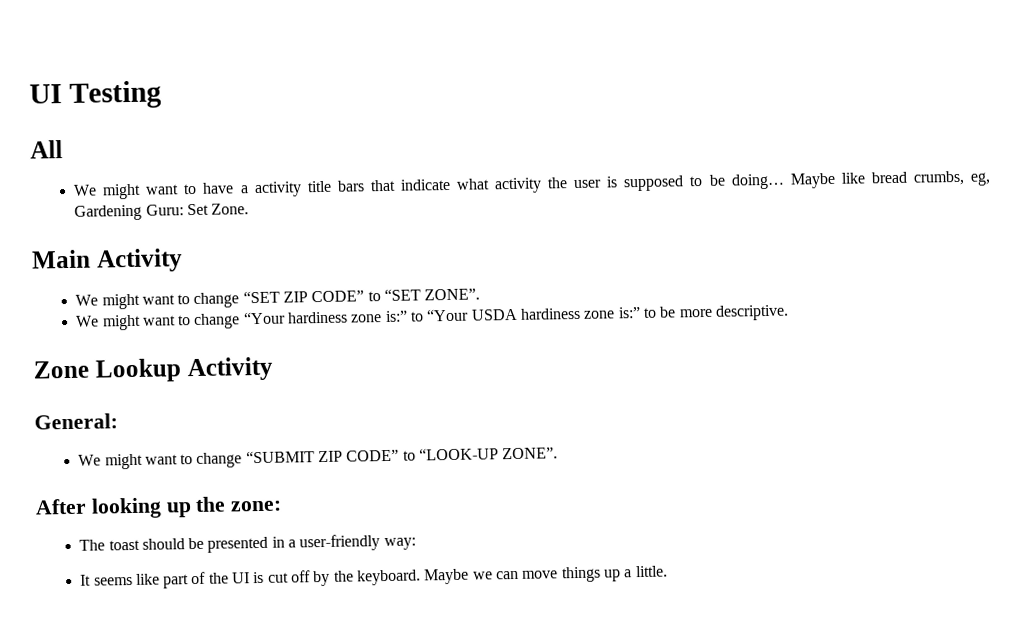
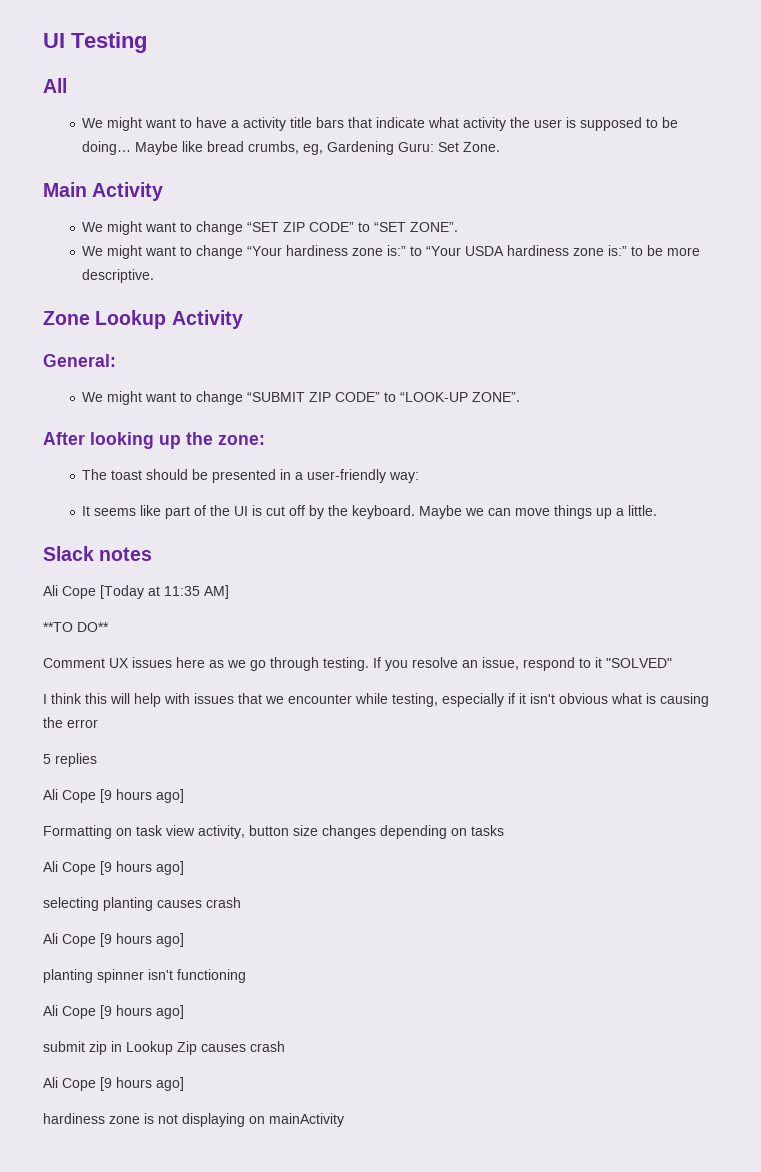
(668, 571) none -> [43,546,153,561] [43,585,229,599] [43,622,109,632] [43,657,672,671] [43,693,709,707] [43,717,98,728] [43,753,97,767] [43,789,184,803] [43,825,504,839] [43,861,184,875] [43,897,241,911] [43,933,184,947] [43,969,246,983] [43,1005,184,1019] [43,1041,285,1055] [43,1077,184,1091] [43,1113,344,1127] // Slack notes // Ali Cope [Today at 11:35 AM] // **TO DO** // Comment UX issues here as we go through testing. If you resolve an issue, respond to it "SOLVED" // I think this will help with issues that we encounter while testing, especially if it isn't obvious what is causing the error // 5 replies // Ali Cope [9 hours ago] // Formatting on task view activity, button size changes depending on tasks // Ali Cope [9 hours ago] // selecting planting causes crash // Ali Cope [9 hours ago] // planting spinner isn't functioning // Ali Cope [9 hours ago] // submit zip in Lookup Zip causes crash // Ali Cope [9 hours ago] // hardiness zone is not displaying on mainActivity

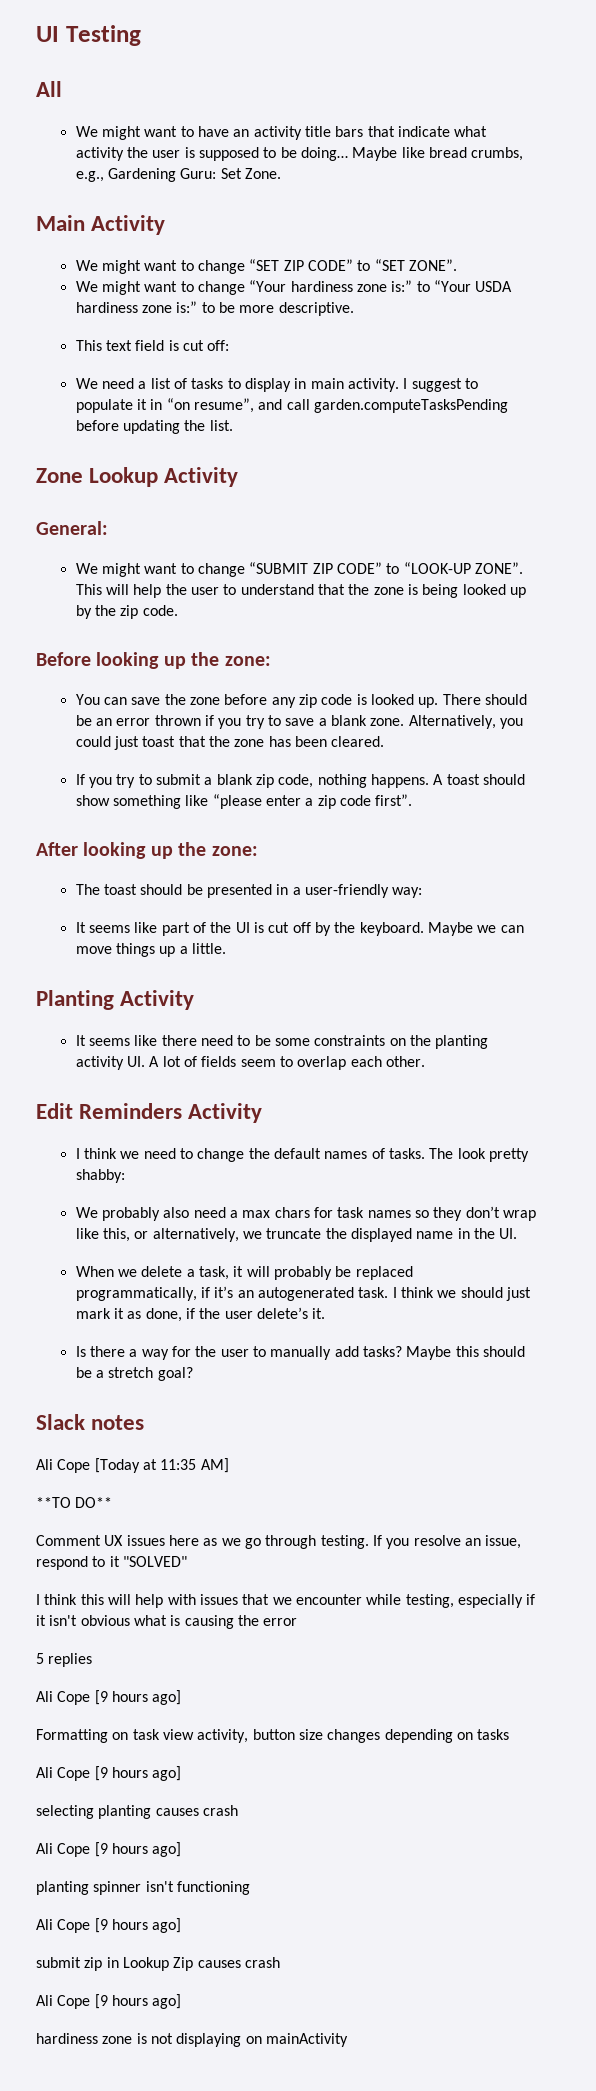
[231,120,240,128] a -> [233,129,250,137] an
[303,144,324,155] eg, -> [75,171,104,182] e.g.,
(155, 276) none -> [75,340,230,351] [75,378,478,392] [75,398,509,413] [75,420,233,434] // This text field is cut off: // We need a list of tasks to display in main activity. I suggest to populate it in “on resume”, and call garden.computeTasksPending before updating the list.
(521, 397) none -> [75,584,526,598] [75,605,178,619] [36,652,271,669] [75,694,527,708] [75,715,523,729] [75,736,385,750] [75,774,525,788] [75,794,413,809] This will help the user to understand that the zone is being looked up by the zip code. // Before looking up the zone: // You can save the zone before any zip code is looked up. There should be an error thrown if you try to save a blank zone. Alternatively, you could just toast that the zone has been cleared. // If you try to submit a blank zip code, nothing happens. A toast should show something like “please enter a zip code first”.
(658, 510) none -> [36,990,195,1010] [75,1035,489,1049] [75,1056,425,1070] [36,1103,263,1123] [75,1148,529,1162] [75,1169,125,1183] [75,1206,536,1221] [75,1228,518,1242] [75,1266,413,1280] [75,1286,531,1301] [75,1307,326,1322] [75,1346,525,1360] [75,1367,193,1381] // Planting Activity // It seems like there need to be some constraints on the planting activity UI. A lot of fields seem to overlap each other. // Edit Reminders Activity // I think we need to change the default names of tasks. The look pretty shabby: // We probably also need a max chars for task names so they don’t wrap like this, or alternatively, we truncate the displayed name in the UI. // When we delete a task, it will probably be replaced programmatically, if it’s an autogenerated task. I think we should just mark it as done, if the user delete’s it. // Is there a way for the user to manually add tasks? Maybe this should be a stretch goal?

